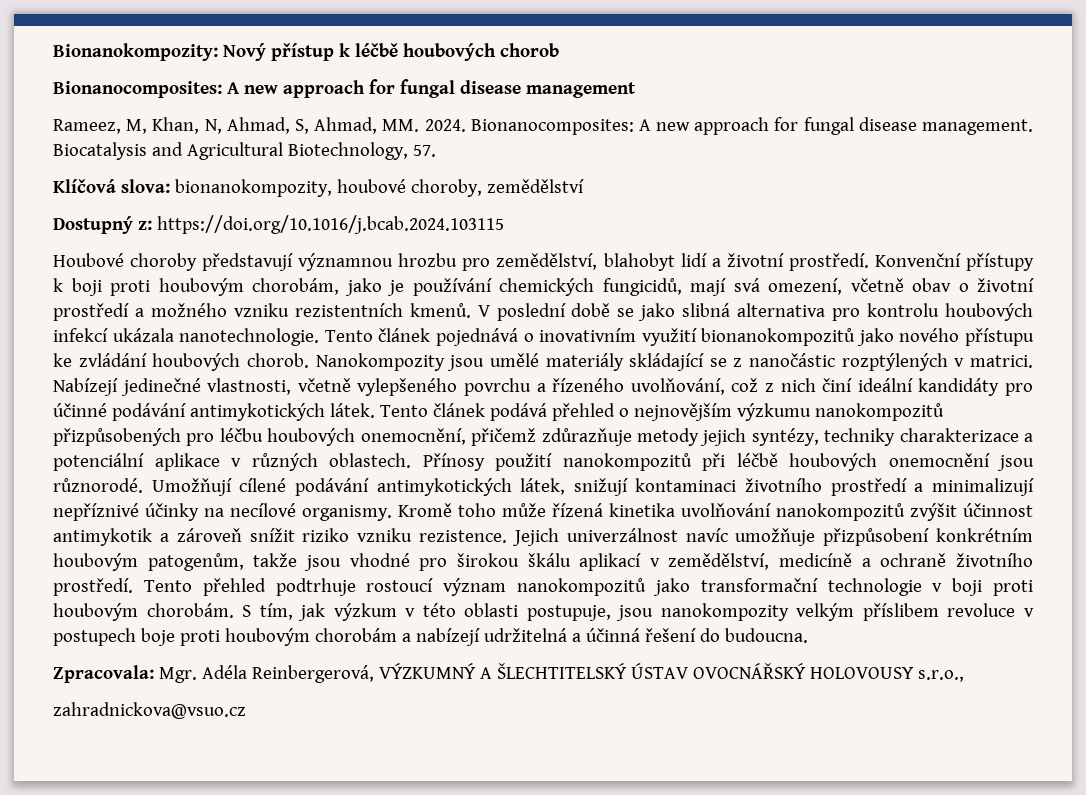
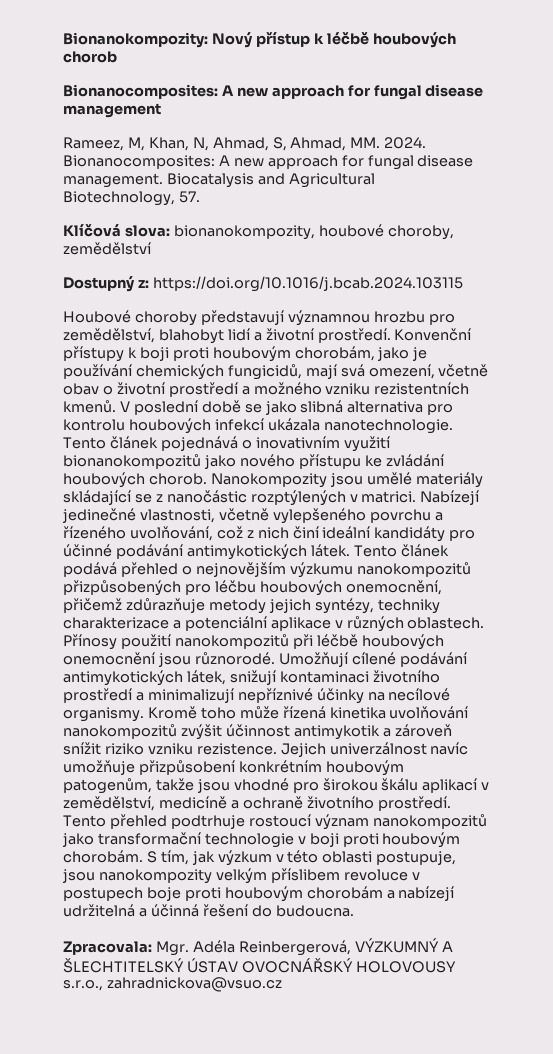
(964, 676) // -> (103, 985) none

